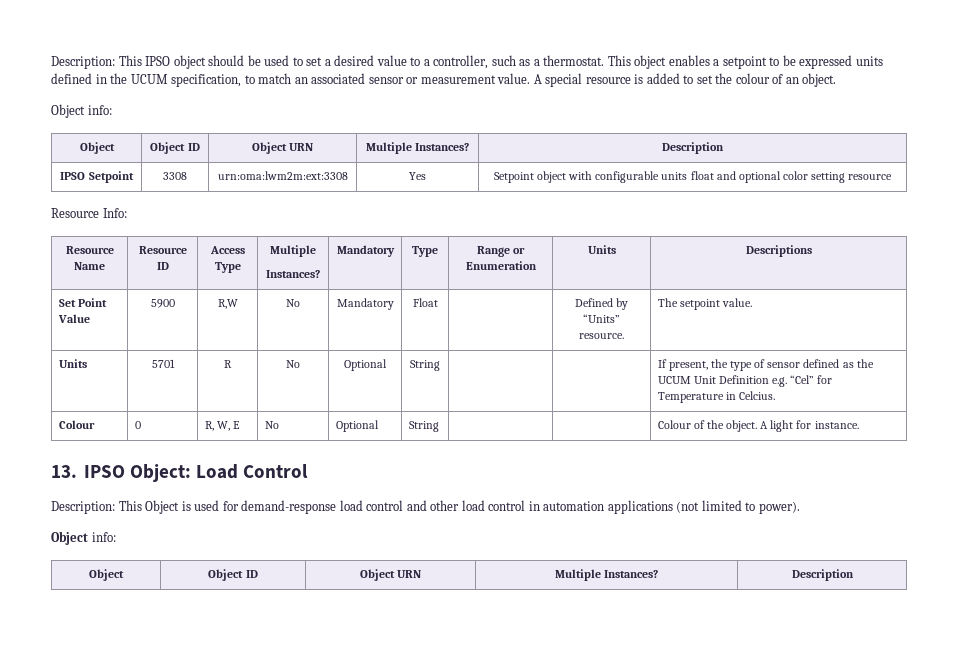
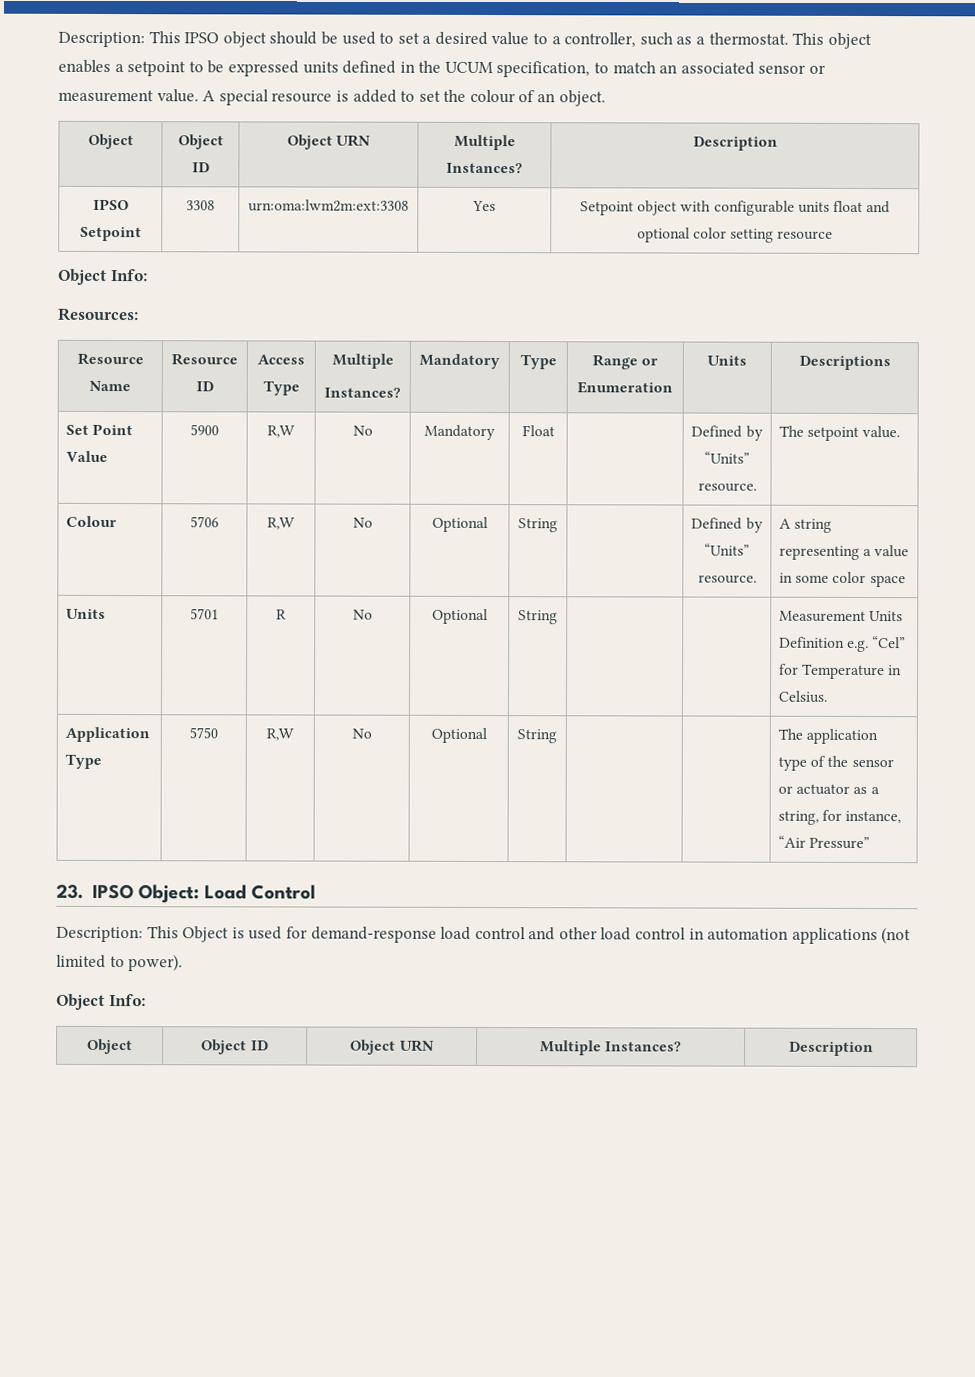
[51,104,112,118] // Object info: -> (606, 98) none
[51,208,127,218] Resource Info: -> [58,268,148,285] [57,307,138,322] Object Info: // Resources:
(752, 302) none -> [65,515,117,528] [190,516,219,528] [267,517,295,530] [352,517,373,528] [431,516,488,532] [518,518,558,533] [691,517,763,533] [704,543,750,556] [697,574,757,584] [778,518,833,533] [778,545,910,560] [778,571,906,588] // Colour | 5706 | R,W | No | Optional | String | | Defined by “Units” resource. | A string representing a value in some color space
[657,359,874,371] [657,376,716,384] If present, the type of sensor defined as the UCUM Unit -> [778,610,904,622] Measurement Units
[738,391,775,400] [58,420,95,429] [134,421,141,429] [204,421,240,431] [264,421,279,429] [335,420,379,432] [408,421,439,432] [657,420,859,432] [51,465,77,478] Celcius. // Colour | 0 | R, W, E | No | Optional | String | | | Colour of the object. A light for instance. // 13. -> [777,690,827,703] [64,726,150,743] [64,753,102,769] [189,727,218,739] [266,728,294,741] [351,728,372,739] [430,727,487,743] [517,729,557,744] [777,728,879,745] [777,755,894,771] [777,783,880,795] [777,809,902,825] [777,835,871,850] [56,883,84,899] Celsius. // Application Type | 5750 | R,W | No | Optional | String | | | The application type of the sensor or actuator as a string, for instance, “Air Pressure” // 23.
[91,532,116,542] info: -> [108,994,146,1007] Info:

